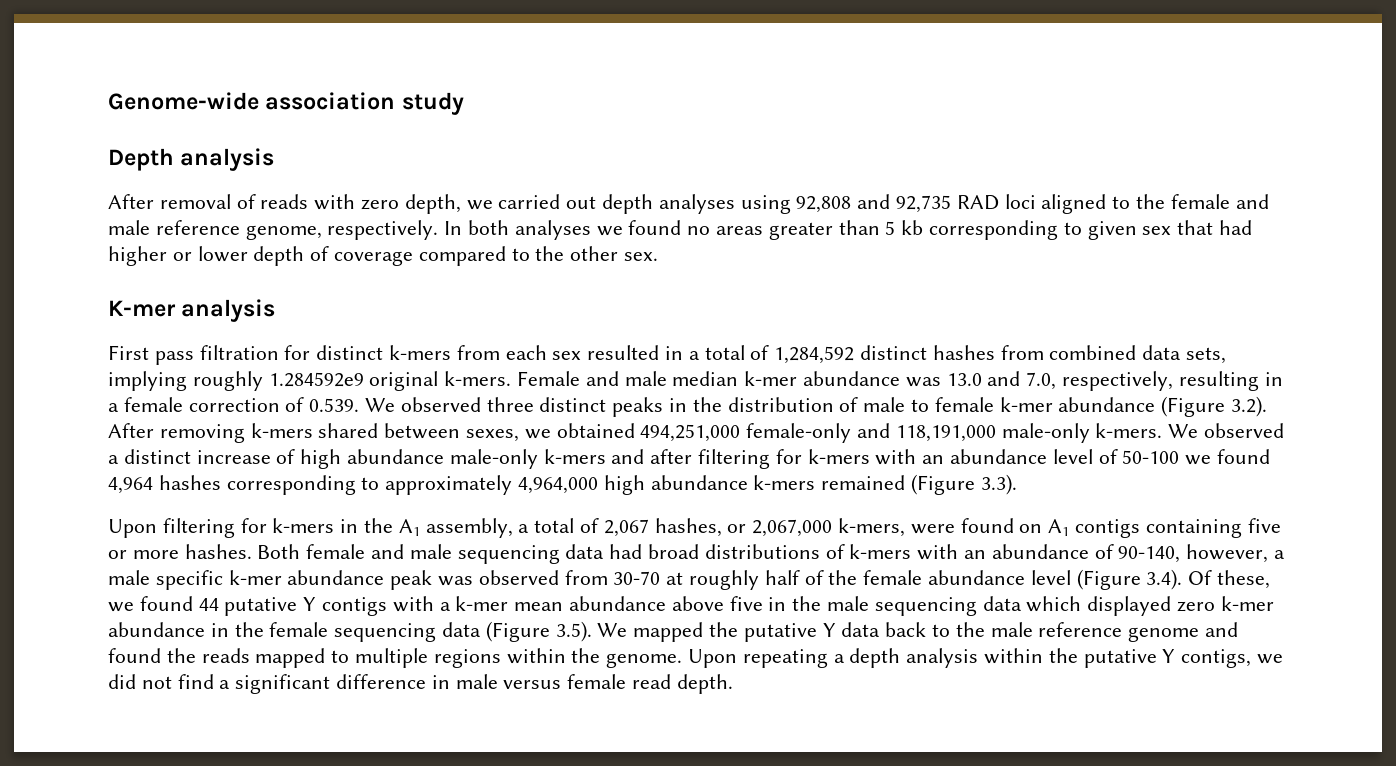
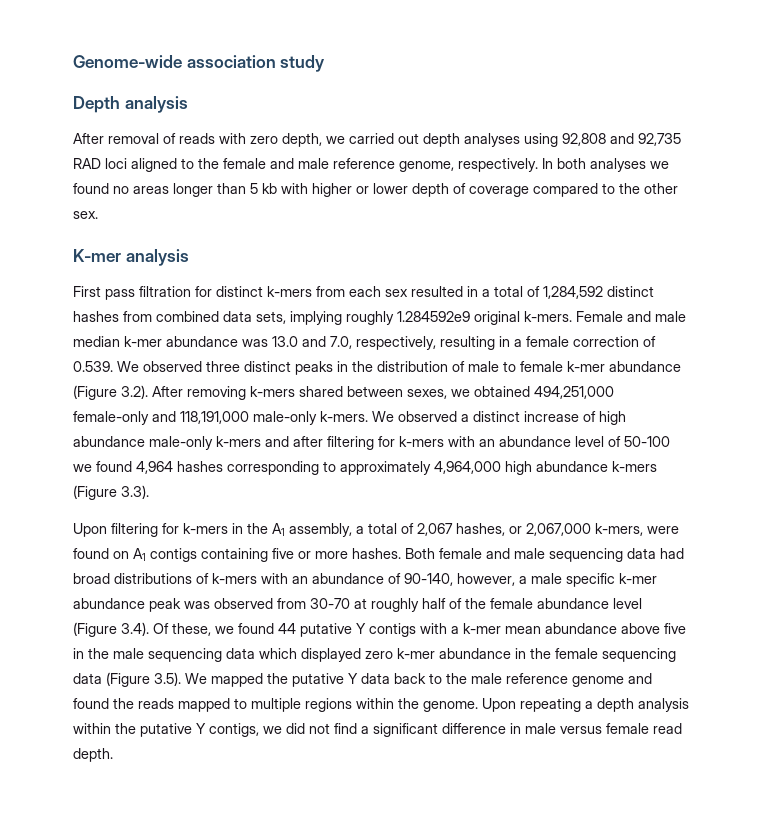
[768,222,833,240] greater -> [173,183,213,197] longer
[929,220,1253,240] corresponding to given sex that had -> [281,183,308,194] with
[821,475,906,490] remained -> (657, 466) none

